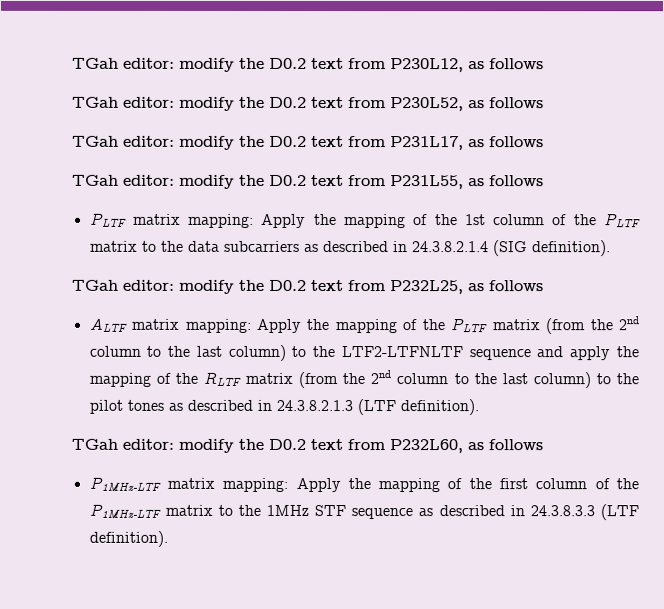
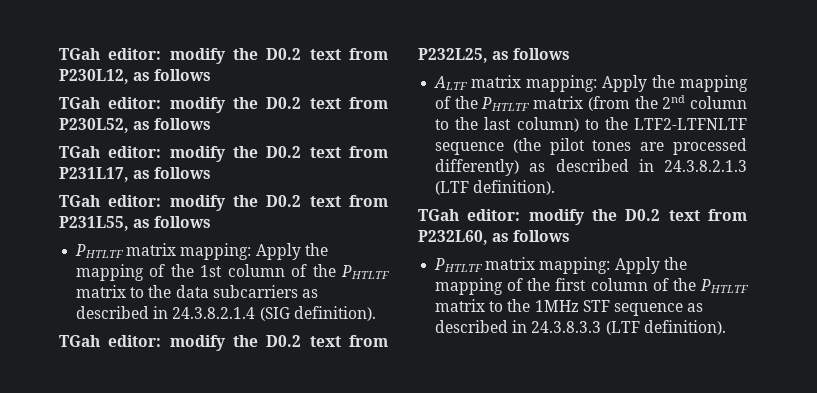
[89,212,127,227] PLTF -> [75,244,124,258] PHTLTF
[603,213,641,228] PLTF -> [341,265,389,279] PHTLTF
[450,318,488,333] PLTF -> [481,97,530,111] PHTLTF
[536,346,639,361] [88,370,640,389] [88,399,164,414] and apply the mapping of the RLTF matrix (from the 2nd column to the last column) to the pilot tones -> [512,138,747,155] [435,159,520,176] (the pilot tones are processed differently)
[88,476,161,492] P1MHz-LTF -> [434,258,483,272] PHTLTF
[88,503,161,519] P1MHz-LTF -> [700,279,748,293] PHTLTF

